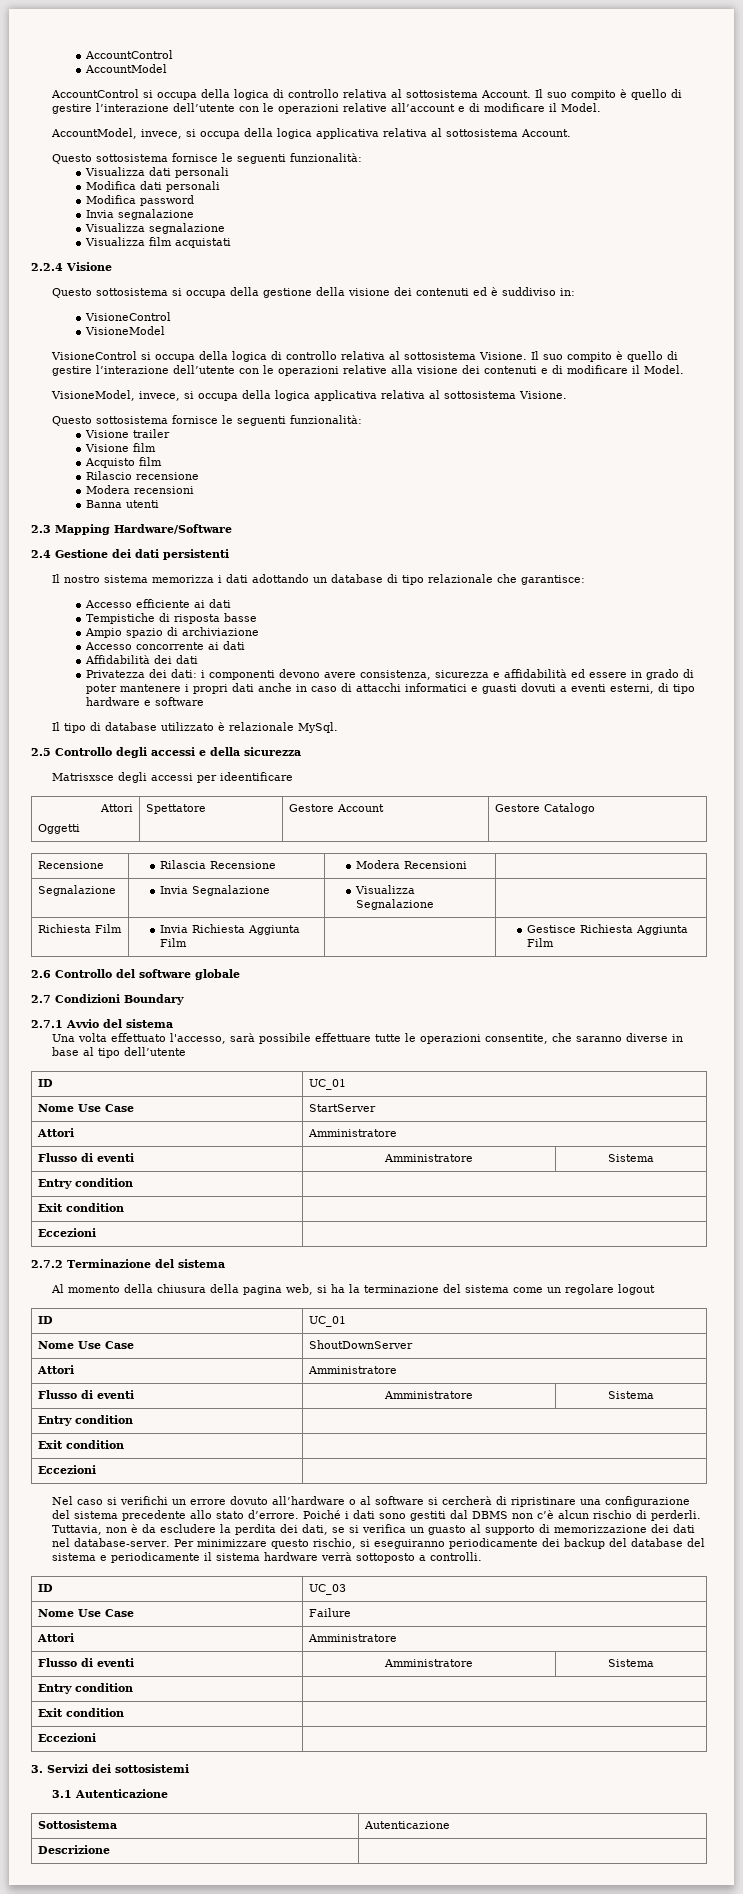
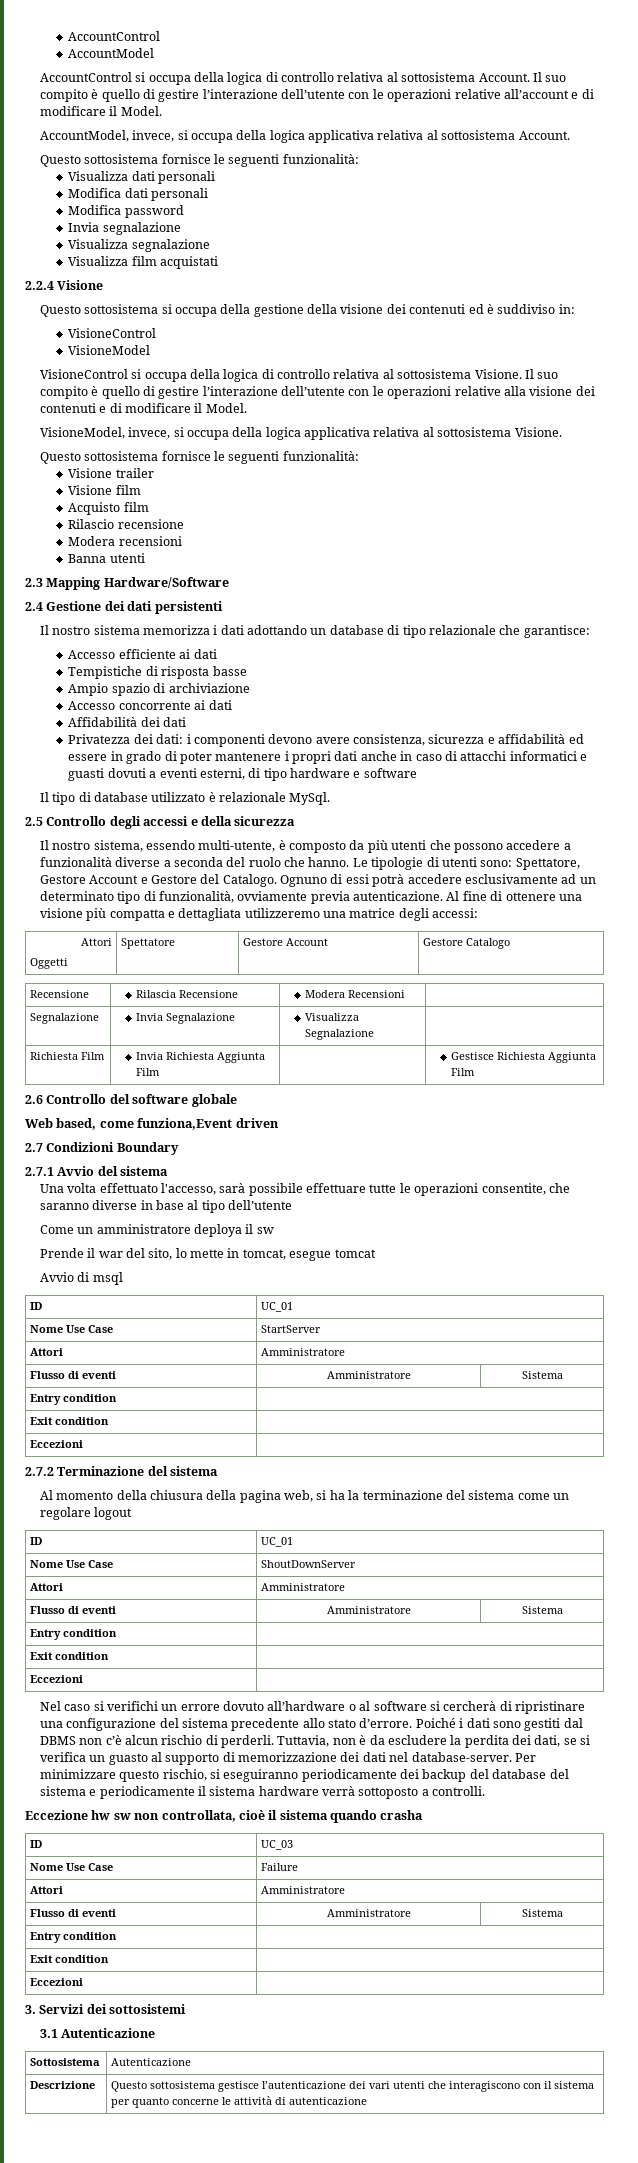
[52,772,294,783] Matrisxsce degli accessi per ideentificare -> [39,840,571,853] [39,857,580,870] [39,874,596,887] [39,891,582,904] [39,908,479,921] Il nostro sistema, essendo multi-utente, è composto da più utenti che possono accedere a funzionalità diverse a seconda del ruolo che hanno. Le tipologie di utenti sono: Spettatore, Gestore Account e Gestore del Catalogo. Ognuno di essi potrà accedere esclusivamente ad un determinato tipo di funzionalità, ovviamente previa autenticazione. Al fine di ottenere una visione più compatta e dettagliata utilizzeremo una matrice degli accessi:
(240, 974) none -> [25,1118,279,1130] // Web based, come funziona,Event driven
(187, 1051) none -> [39,1224,274,1237] [39,1248,376,1261] [39,1272,123,1285] // Come un amministratore deploya il sw // Prende il war del sito, lo mette in tomcat, esegue tomcat // Avvio di msql
(483, 1556) none -> [25,1810,424,1823] // Eccezione hw sw non controllata, cioè il sistema quando crasha
(111, 1849) none -> [111,2081,595,2092] [111,2096,368,2108] Questo sottosistema gestisce l’autenticazione dei vari utenti che interagiscono con il sistema per quanto concerne le attività di autenticazione

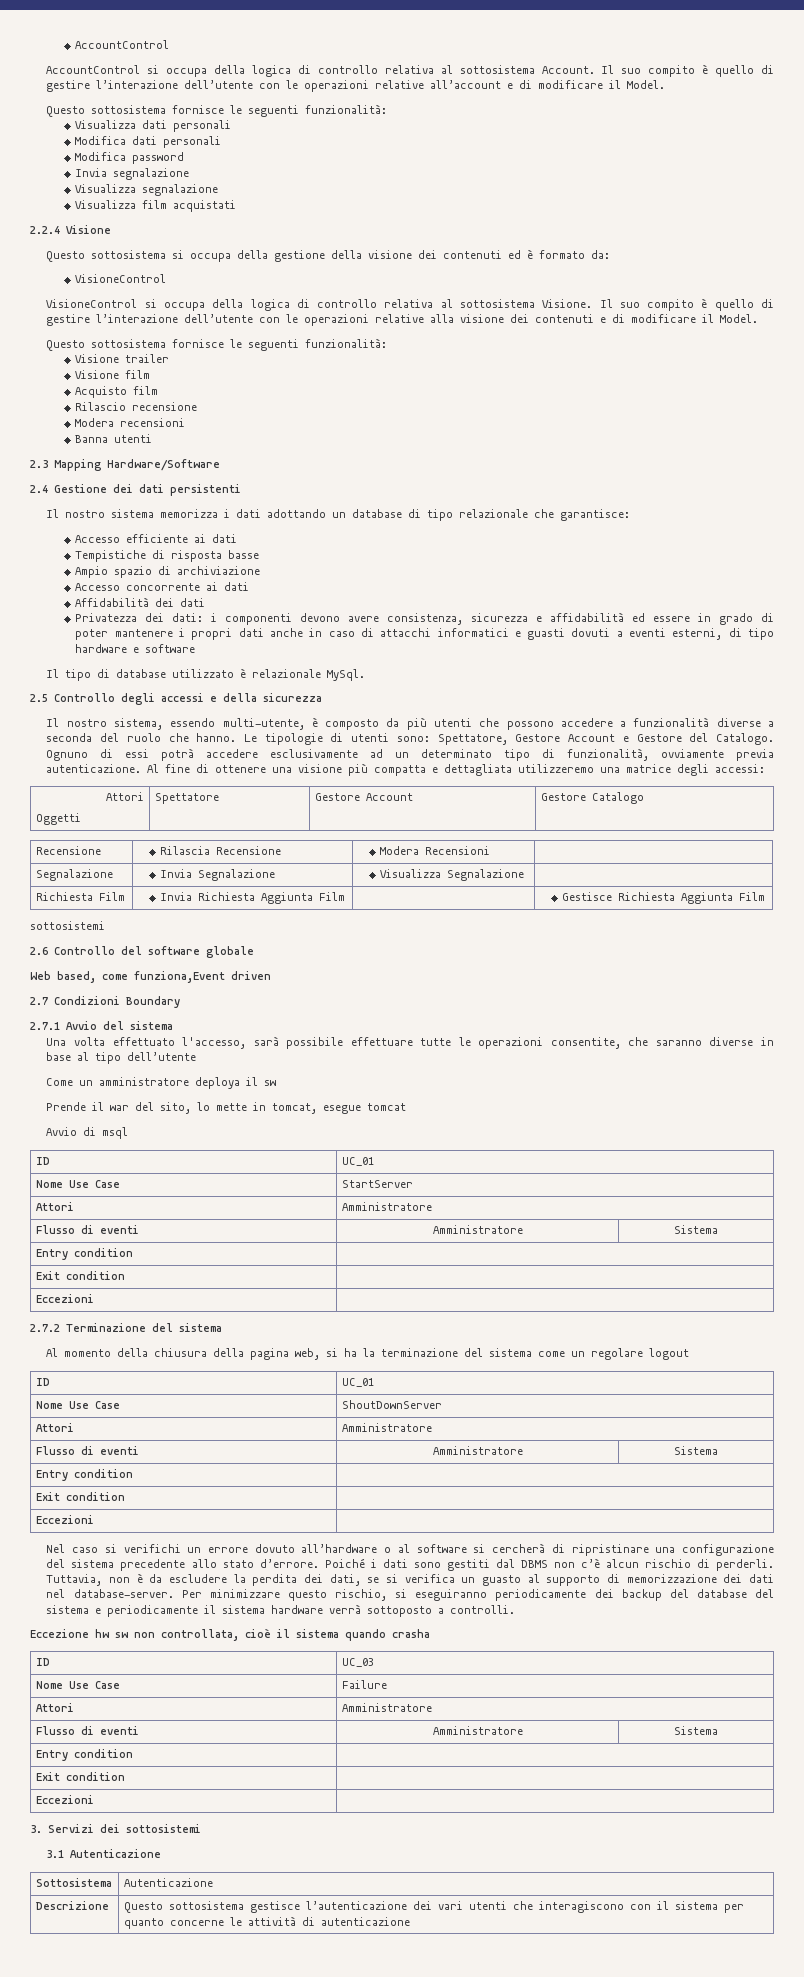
[68,31,161,41] [68,48,155,58] AccountControl // AccountModel -> [75,40,170,49] AccountControl
[39,130,570,143] // AccountModel, invece, si occupa della logica applicativa relativa al sottosistema Account. -> (666, 84) none
[497,304,575,314] [68,328,157,338] [68,345,151,355] suddiviso in: // VisioneControl // VisioneModel -> [539,250,611,259] [75,274,167,283] formato da: // VisioneControl
[39,427,562,440] // VisioneModel, invece, si occupa della logica applicativa relativa al sottosistema Visione. -> (759, 318) none
(476, 1072) none -> [30,921,105,930] // sottosistemi

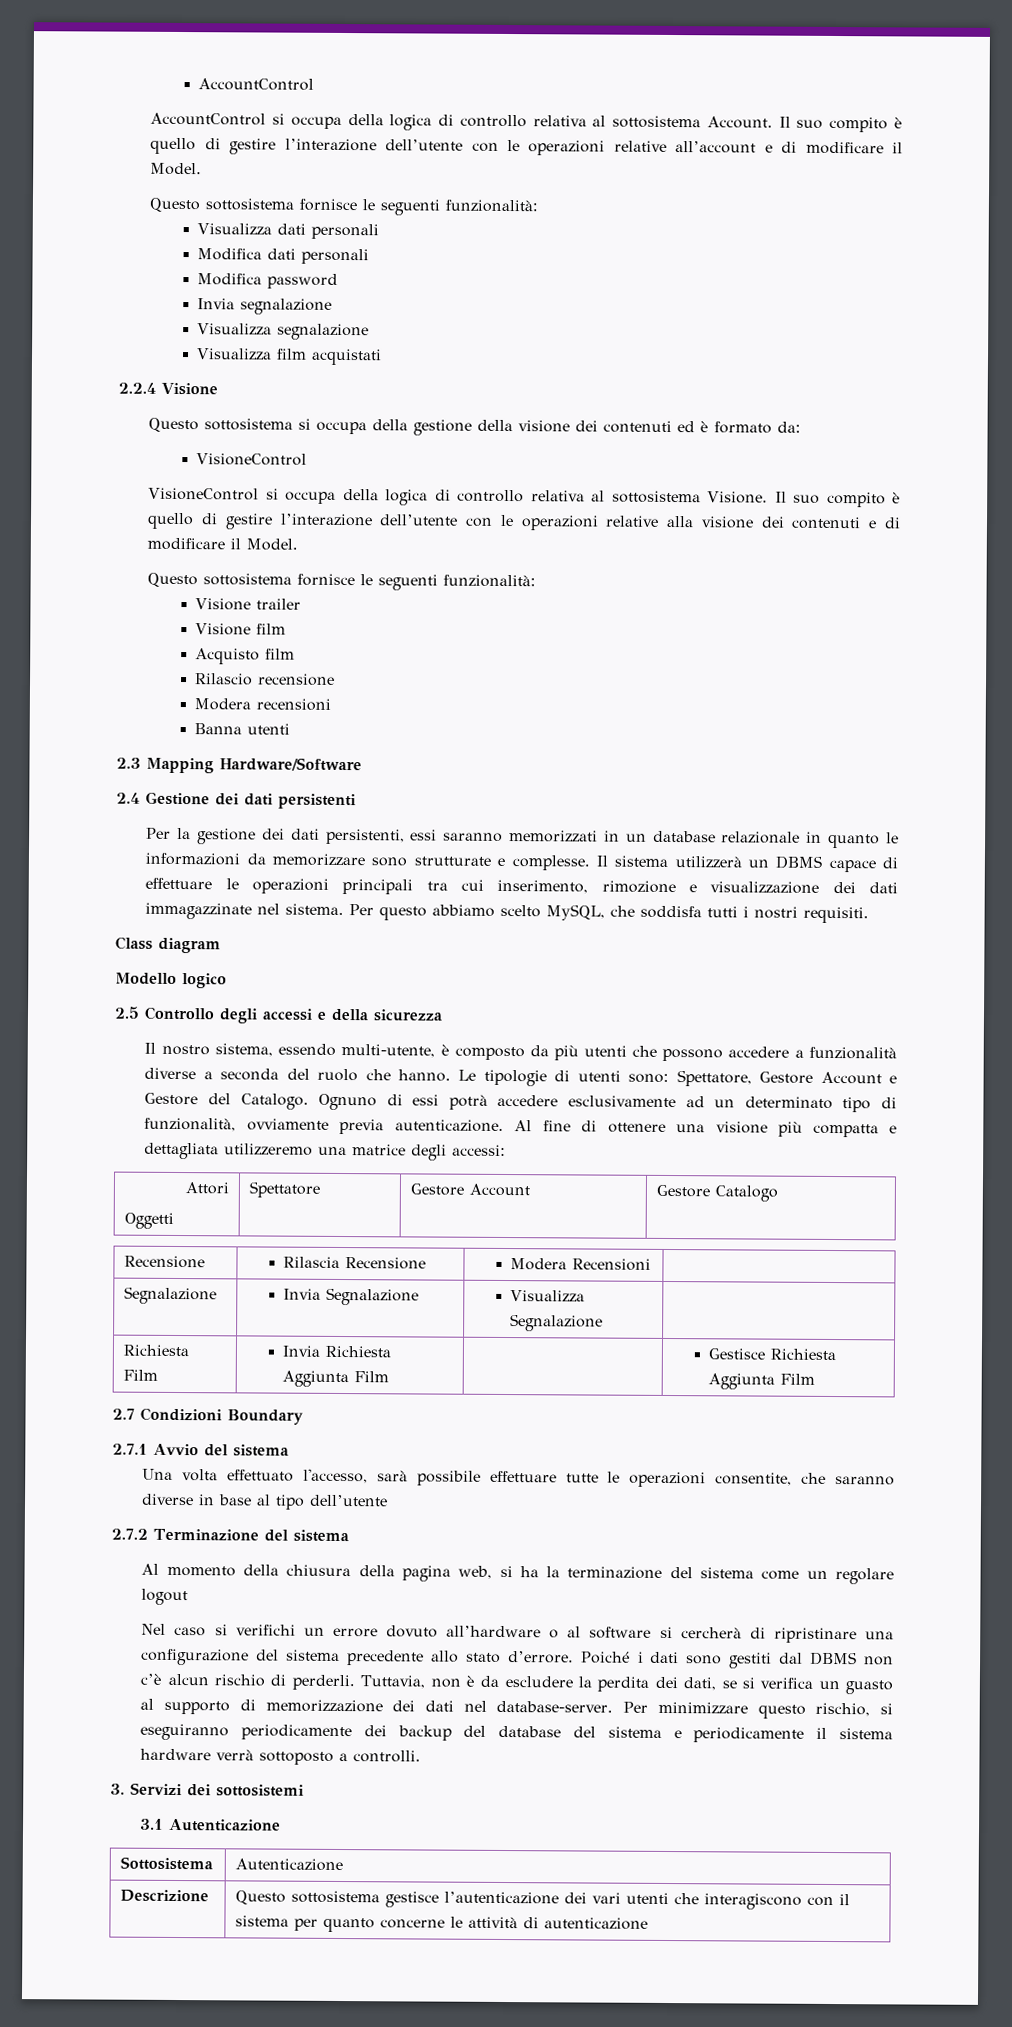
[46,509,631,521] [75,534,238,543] [75,550,260,562] [75,566,261,578] [75,582,250,591] [75,597,206,607] [75,612,775,625] [75,628,774,640] [75,644,196,653] [46,668,366,681] Il nostro sistema memorizza i dati adottando un database di tipo relazionale che garantisce: // Accesso efficiente ai dati // Tempistiche di risposta basse // Ampio spazio di archiviazione // Accesso concorrente ai dati // Affidabilità dei dati // Privatezza dei dati: i componenti devono avere consistenza, sicurezza e affidabilità ed essere in grado di poter mantenere i propri dati anche in caso di attacchi informatici e guasti dovuti a eventi esterni, di tipo hardware e software // Il tipo di database utilizzato è relazionale MySql. -> [146,827,900,849] [145,852,899,873] [145,877,899,895] [145,902,870,924] [115,936,221,954] [115,972,227,989] Per la gestione dei dati persistenti, essi saranno memorizzati in un database relazionale in quanto le informazioni da memorizzare sono strutturate e complesse. Il sistema utilizzerà un DBMS capace di effettuare le operazioni principali tra cui inserimento, rimozione e visualizzazione dei dati immagazzinate nel sistema. Per questo abbiamo scelto MySQL, che soddisfa tutti i nostri requisiti. // Class diagram // Modello logico
[30,921,105,930] [30,946,254,958] [30,971,271,983] // sottosistemi // 2.6 Controllo del software globale // Web based, come funziona,Event driven -> (816, 1379) none
[46,1077,277,1089] [46,1102,407,1114] [46,1127,129,1139] [35,1157,50,1165] [341,1157,374,1166] [35,1180,120,1188] [341,1180,413,1188] [35,1202,74,1211] [341,1202,432,1211] [35,1225,139,1234] [432,1225,523,1234] [674,1225,718,1234] [35,1248,133,1260] [35,1271,125,1280] [35,1294,94,1303] // Come un amministratore deploya il sw // Prende il war del sito, lo mette in tomcat, esegue tomcat // Avvio di msql // ID | UC_01 // Nome Use Case | StartServer // Attori | Amministratore // Flusso di eventi | Amministratore | Sistema // Entry condition | // Exit condition | // Eccezioni | -> (389, 1500) none
[35,1378,50,1386] [341,1378,374,1387] [35,1401,120,1409] [341,1400,442,1409] [35,1423,74,1432] [341,1423,432,1432] [35,1446,139,1455] [432,1446,523,1455] [674,1446,718,1455] [35,1469,133,1481] [35,1492,125,1501] [35,1515,94,1524] // ID | UC_01 // Nome Use Case | ShoutDownServer // Attori | Amministratore // Flusso di eventi | Amministratore | Sistema // Entry condition | // Exit condition | // Eccezioni | -> (189, 1597) none
[30,1628,430,1641] [35,1658,50,1666] [341,1658,374,1667] [35,1681,120,1689] [341,1680,387,1689] [35,1703,74,1712] [341,1703,432,1712] [35,1726,139,1735] [432,1726,523,1735] [674,1726,718,1735] [35,1749,133,1761] [35,1772,125,1781] [35,1795,94,1804] // Eccezione hw sw non controllata, cioè il sistema quando crasha // ID | UC_03 // Nome Use Case | Failure // Attori | Amministratore // Flusso di eventi | Amministratore | Sistema // Entry condition | // Exit condition | // Eccezioni | -> (422, 1756) none

